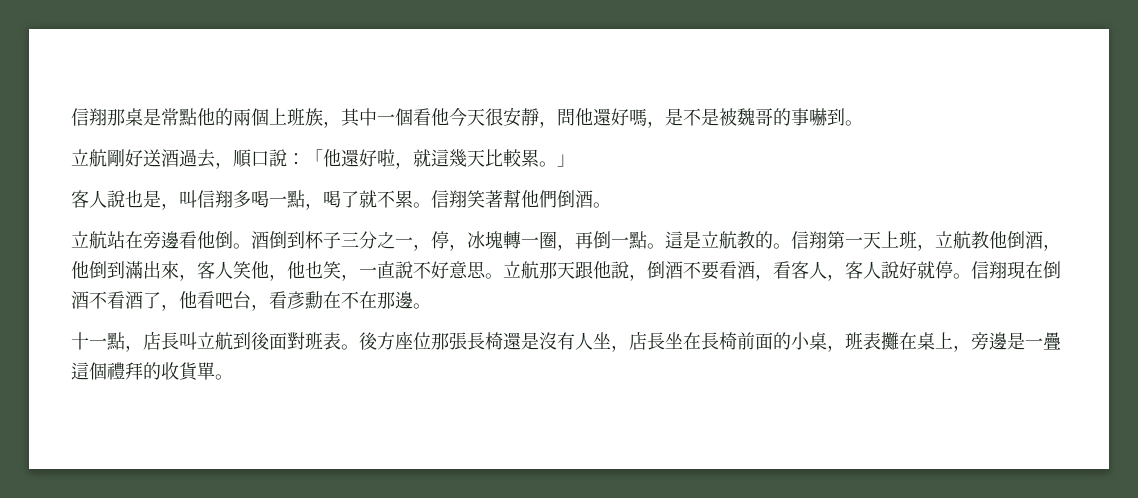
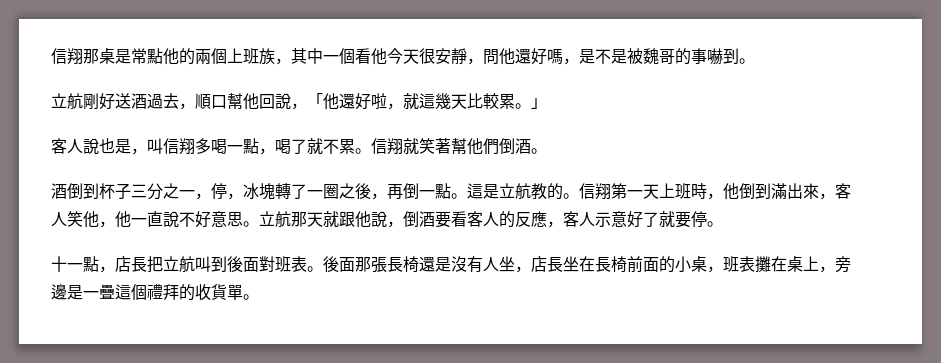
[269,149,305,167] 說： -> [227,93,307,110] 幫他回說，
(467, 199) none -> [403,138,419,154] 就
[71,231,251,249] 立航站在旁邊看他倒。 -> (547, 151) none
[521,231,557,249] 一圈 -> [291,183,371,199] 了一圈之後
[917,231,1043,251] ，立航教他倒酒 -> [691,183,707,199] 時
[305,261,359,281] 也笑， -> (131, 219) none
(575, 270) none -> [323,211,339,227] 就
[683,261,1061,281] [71,291,413,311] 不要看酒，看客人，客人說好就停。信翔現在倒酒不看酒了，他看吧台，看彥勳在不在那邊 -> [435,211,707,228] 要看客人的反應，客人示意好了就要停
[179,332,233,350] 叫立航 -> [147,256,211,273] 把立航叫
[377,332,431,350] 方座位 -> [339,257,355,272] 面

